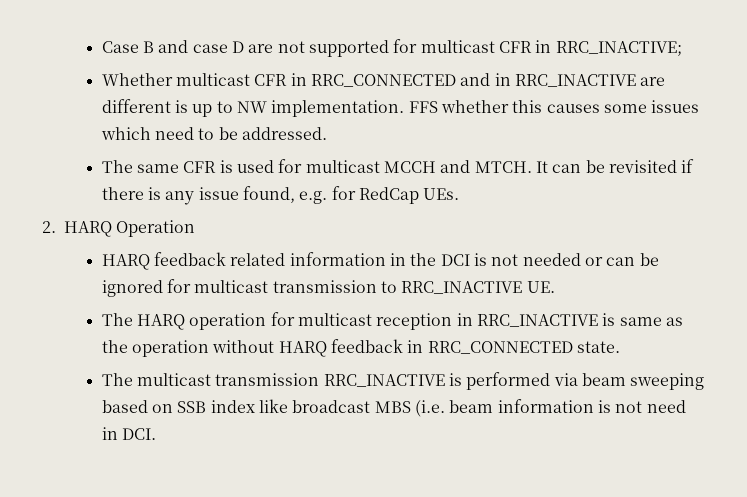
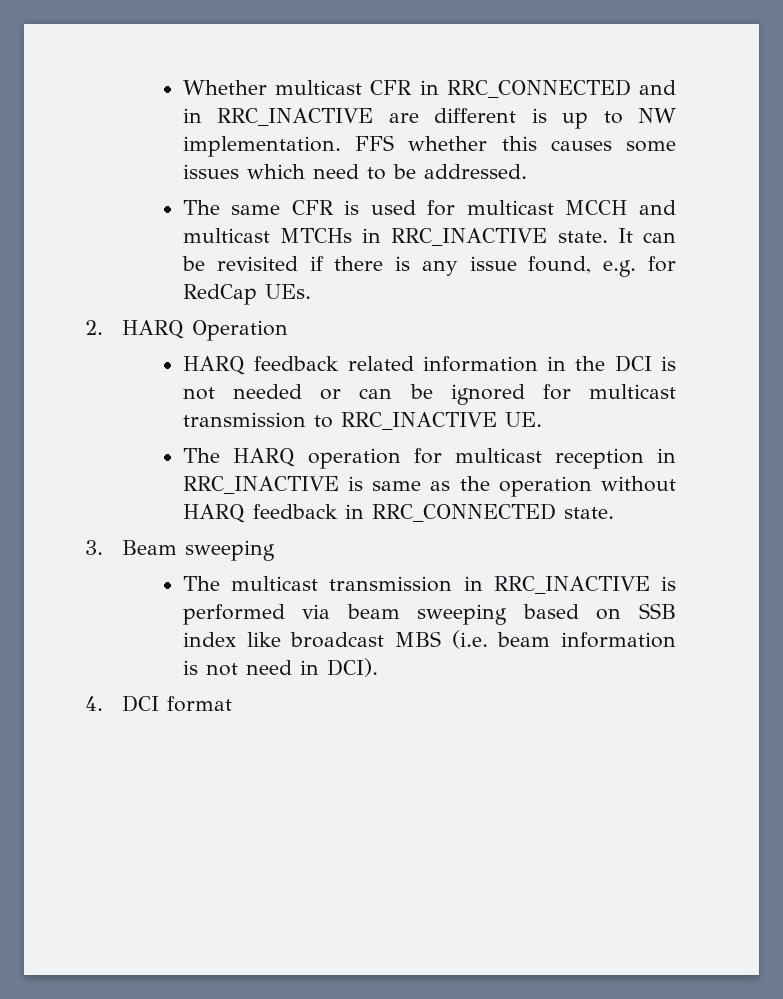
[101,39,682,57] Case B and case D are not supported for multicast CFR in RRC_INACTIVE; // -> (182, 87) none
[474,161,532,173] MTCH. -> [182,228,608,246] multicast MTCHs in RRC_INACTIVE state.
(620, 347) none -> [85,540,276,561] // 3. Beam sweeping
(320, 379) none -> [463,576,483,591] in
[122,428,157,440] DCI. -> [326,658,378,677] [85,695,233,712] DCI). // 4. DCI format

